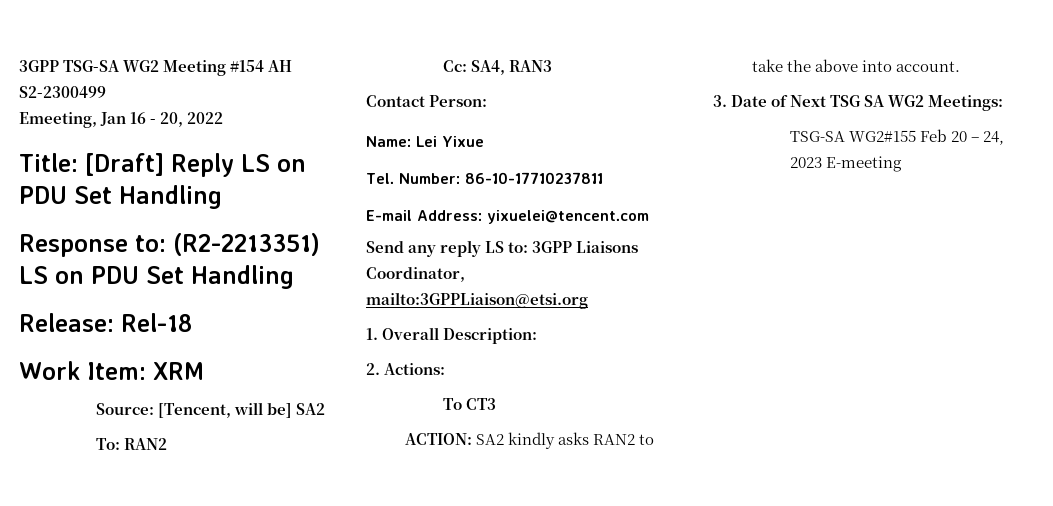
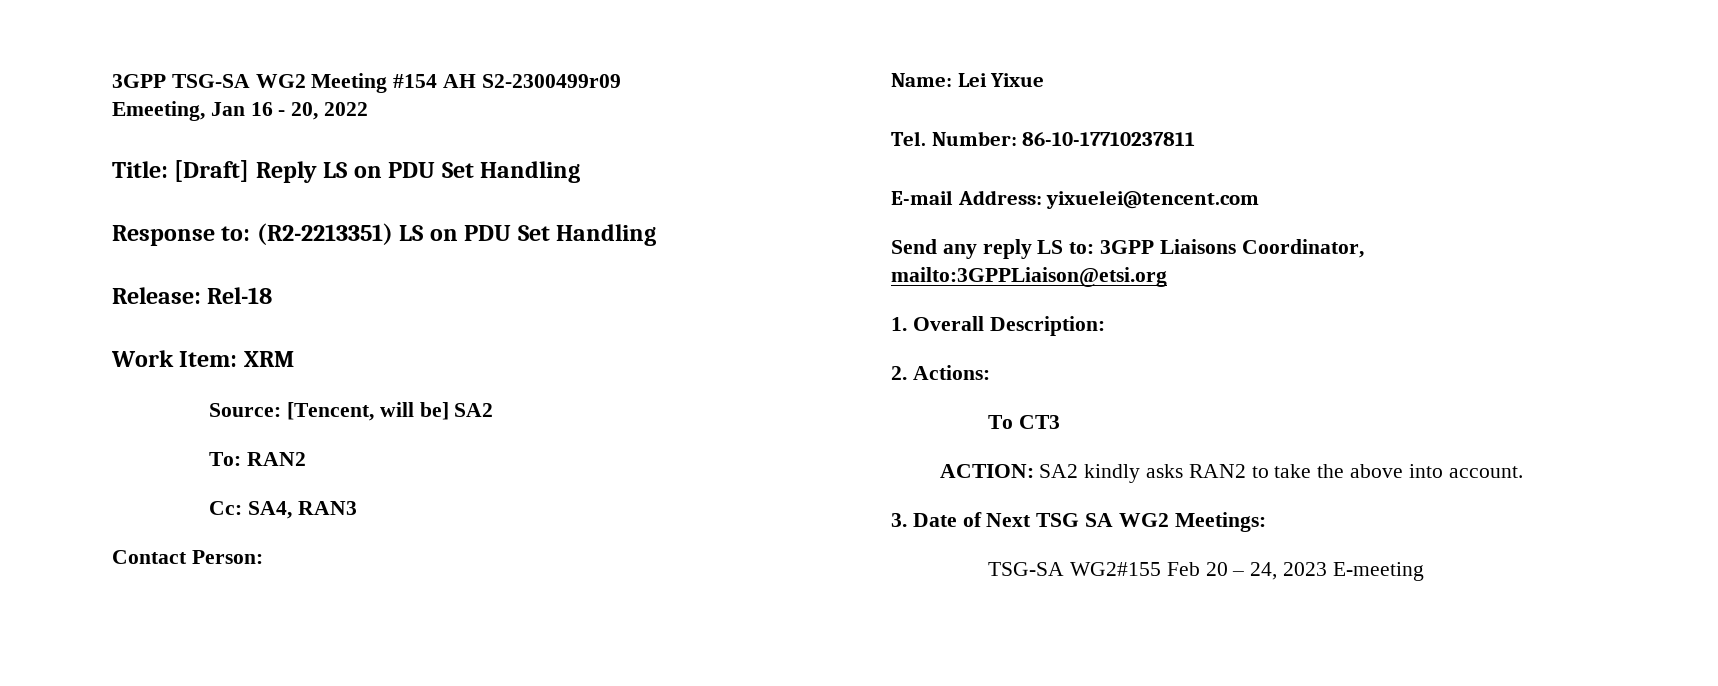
[19,86,106,98] S2-2300499 -> [481,74,621,88] S2-2300499r09

